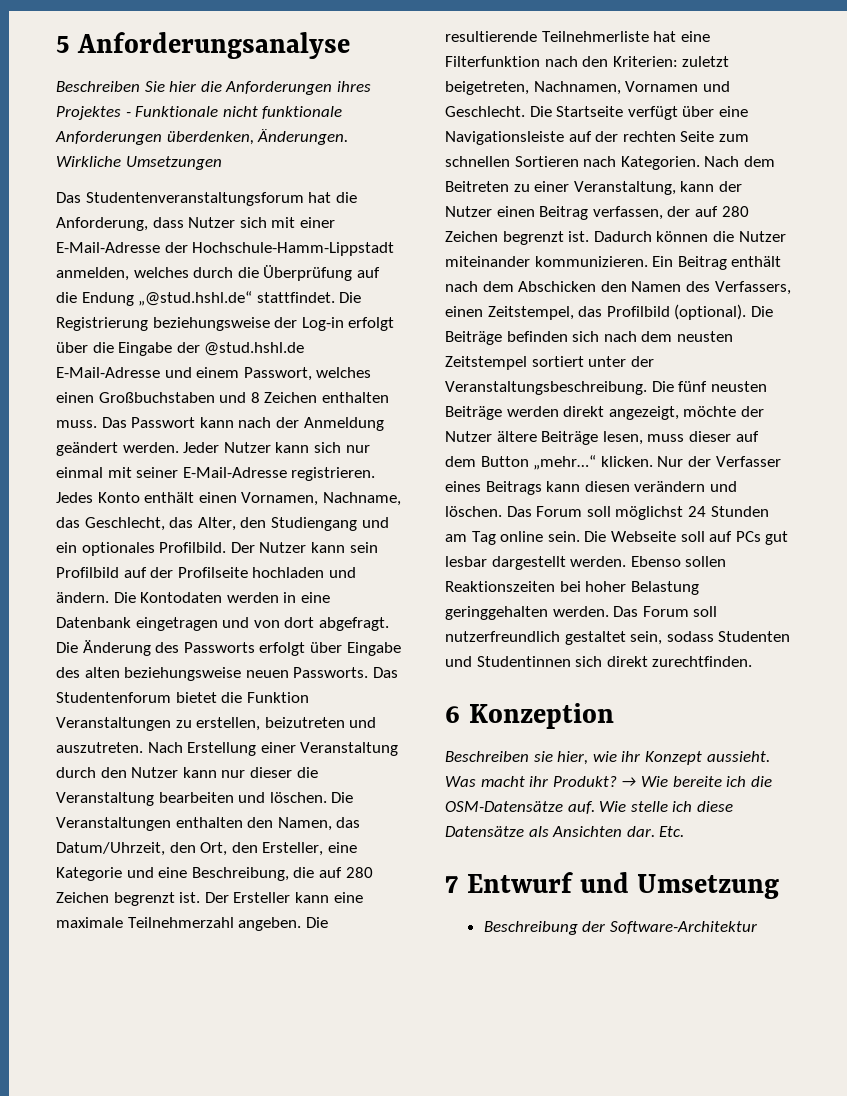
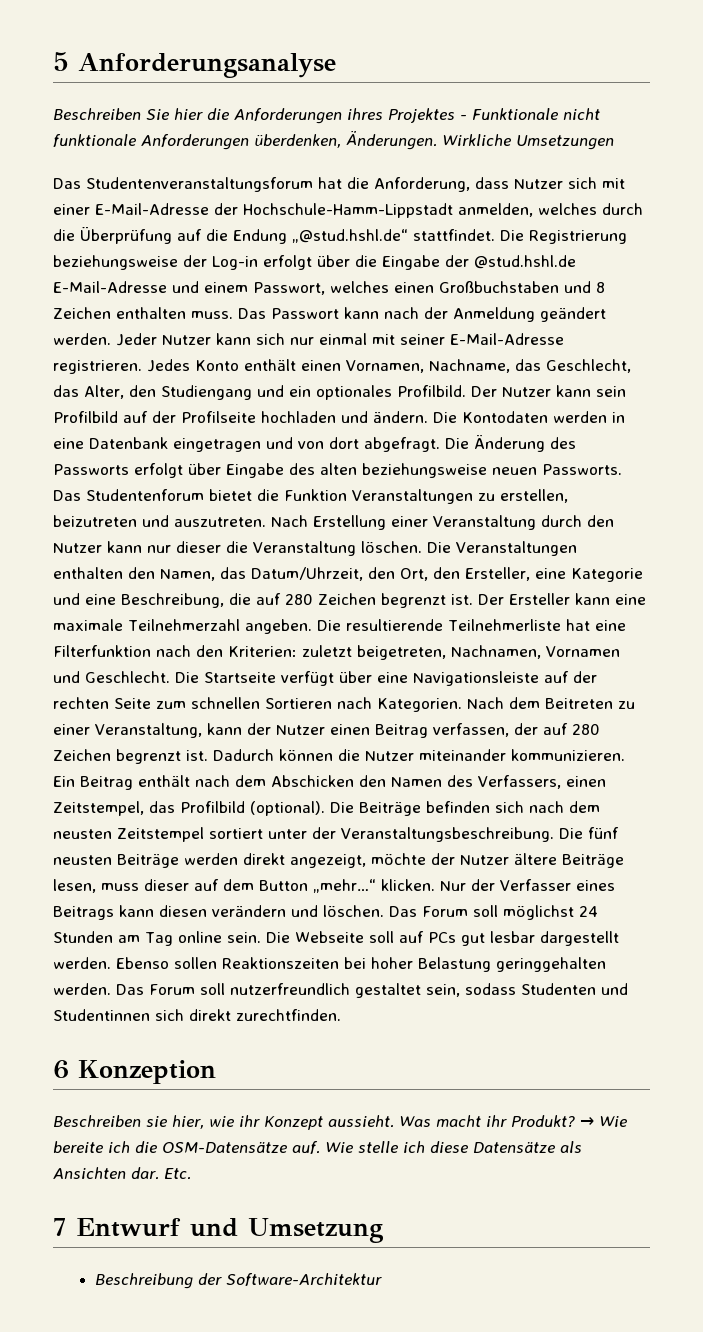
[158,792,266,803] bearbeiten und -> (356, 548) none

